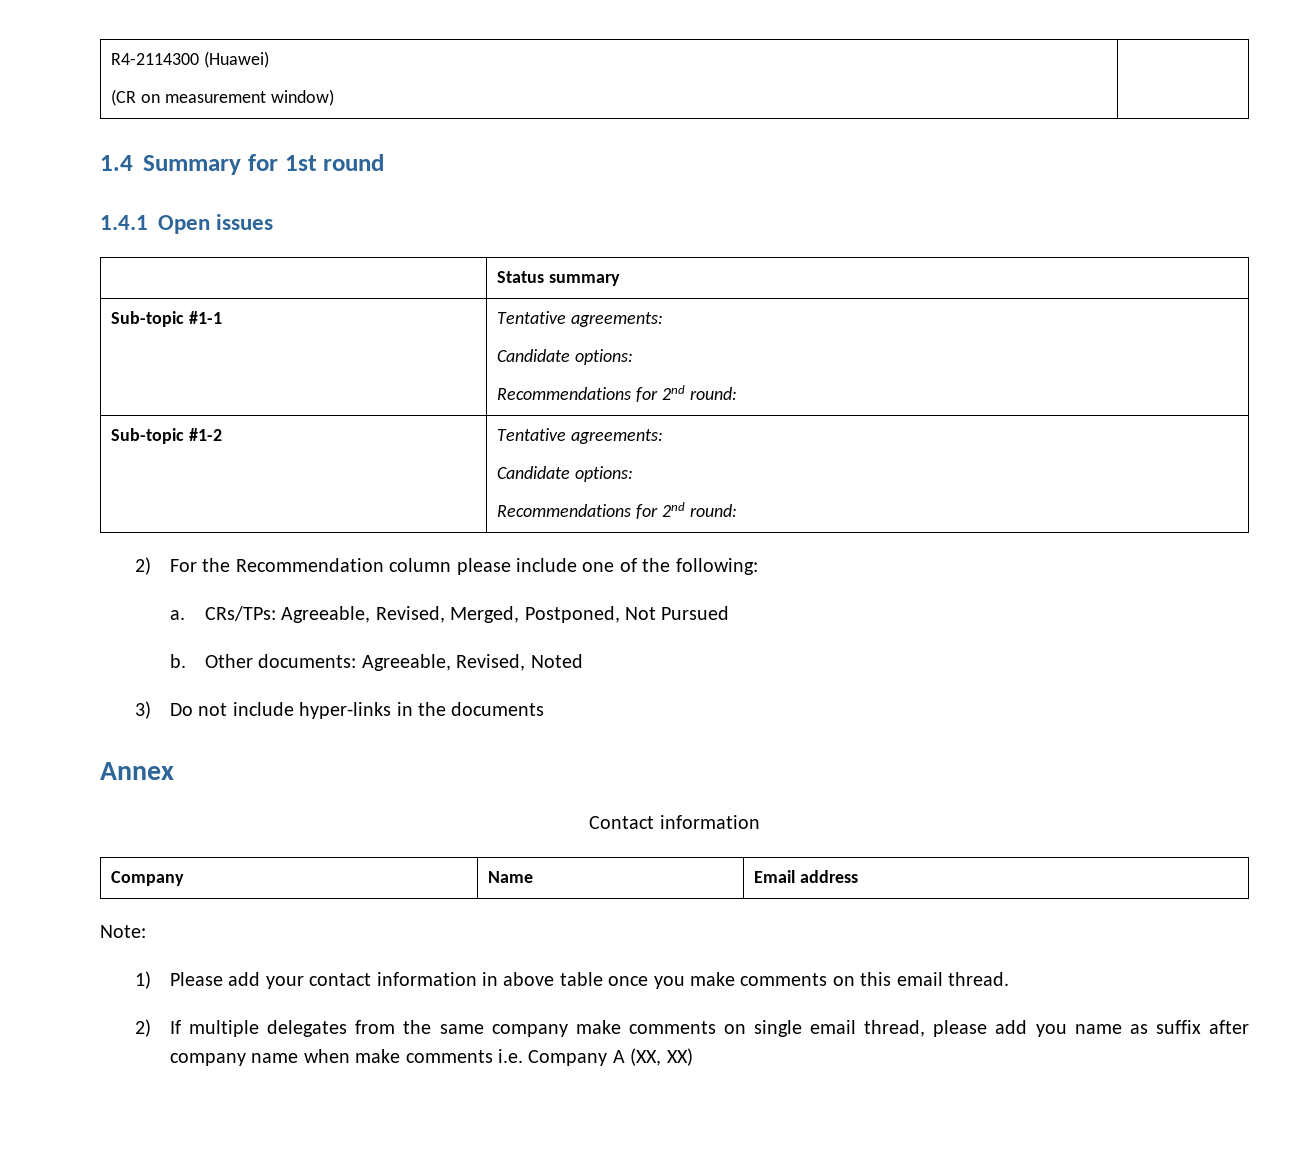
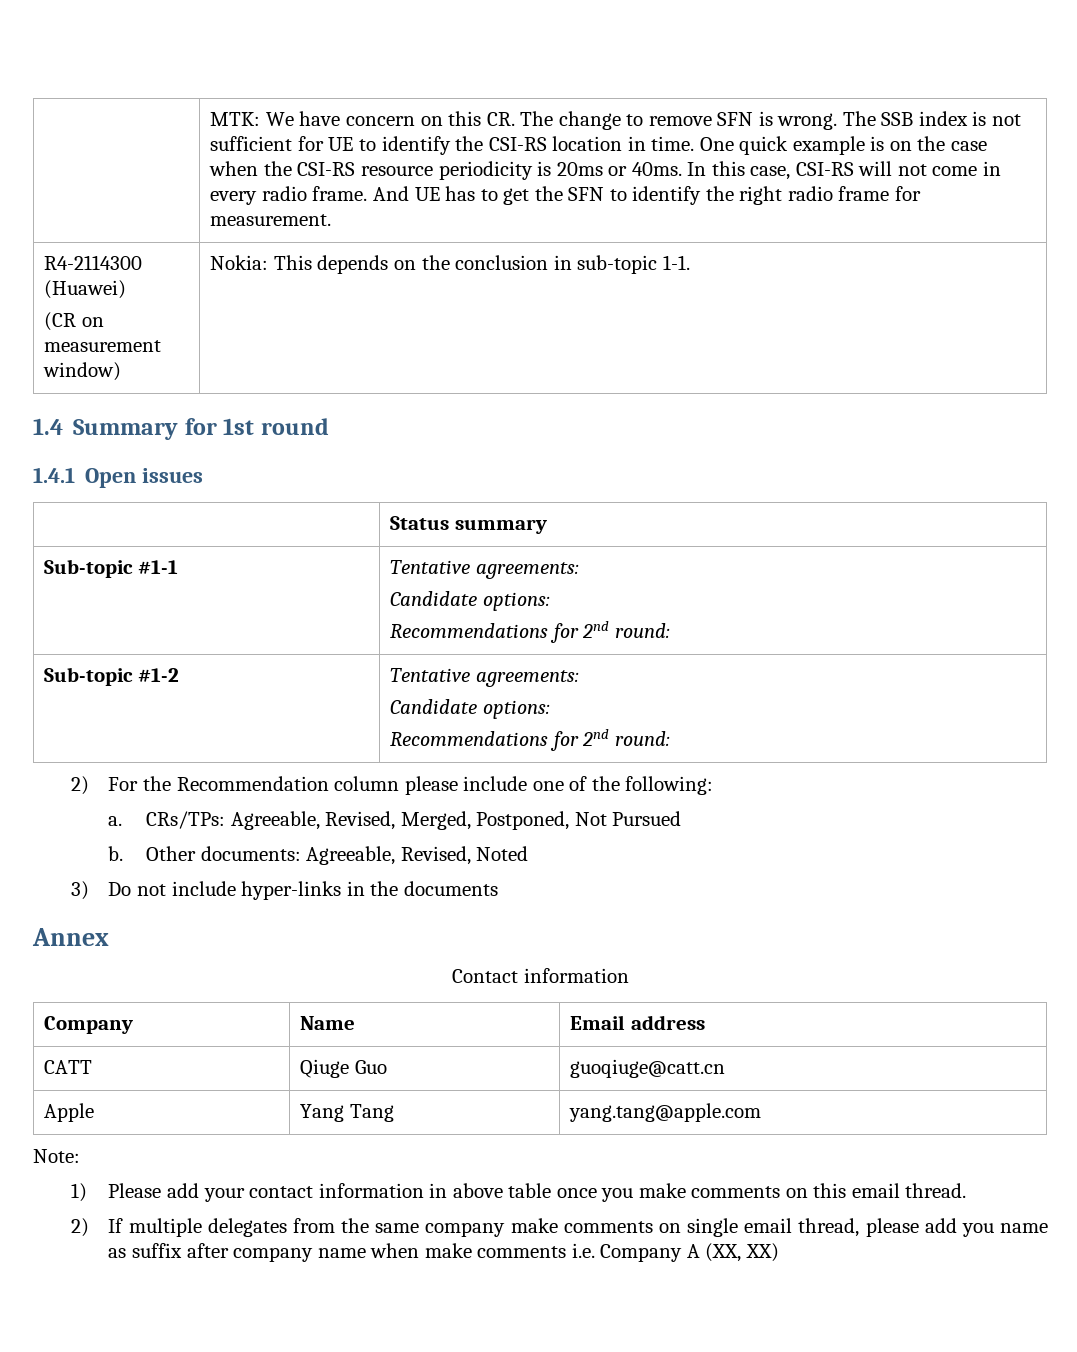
(110, 59) none -> [210,111,1022,130] [210,136,987,155] [209,161,1001,180] [210,186,921,205] [210,214,332,226] | MTK: We have concern on this CR. The change to remove SFN is wrong. The SSB index is not sufficient for UE to identify the CSI-RS location in time. One quick example is on the case when the CSI-RS resource periodicity is 20ms or 40ms. In this case, CSI-RS will not come in every radio frame. And UE has to get the SFN to identify the right radio frame for measurement. //
(334, 97) none -> [210,255,690,274] Nokia: This depends on the conclusion in sub-topic 1-1.
(858, 876) none -> [44,1060,93,1074] [300,1059,387,1078] [570,1059,726,1078] [44,1103,95,1122] [300,1104,394,1122] [569,1103,762,1122] // CATT | Qiuge Guo | guoqiuge@catt.cn // Apple | Yang Tang | yang.tang@apple.com

